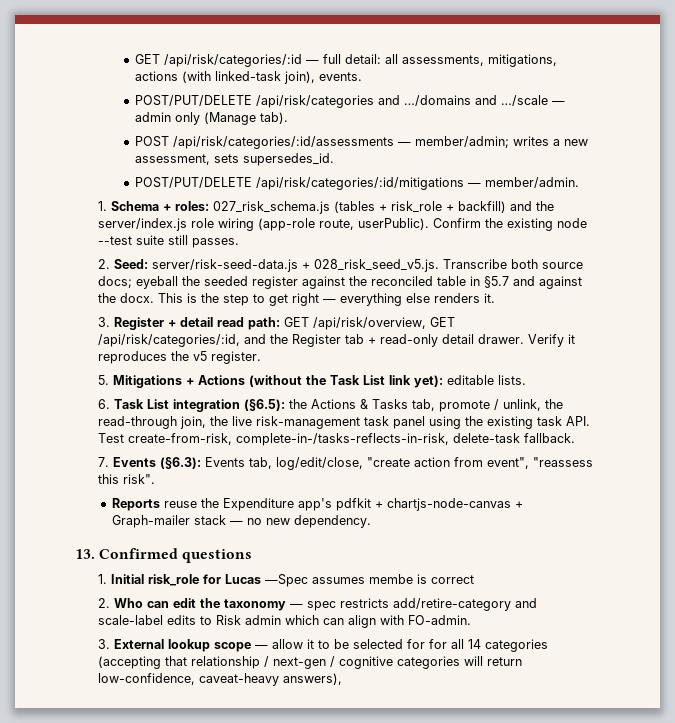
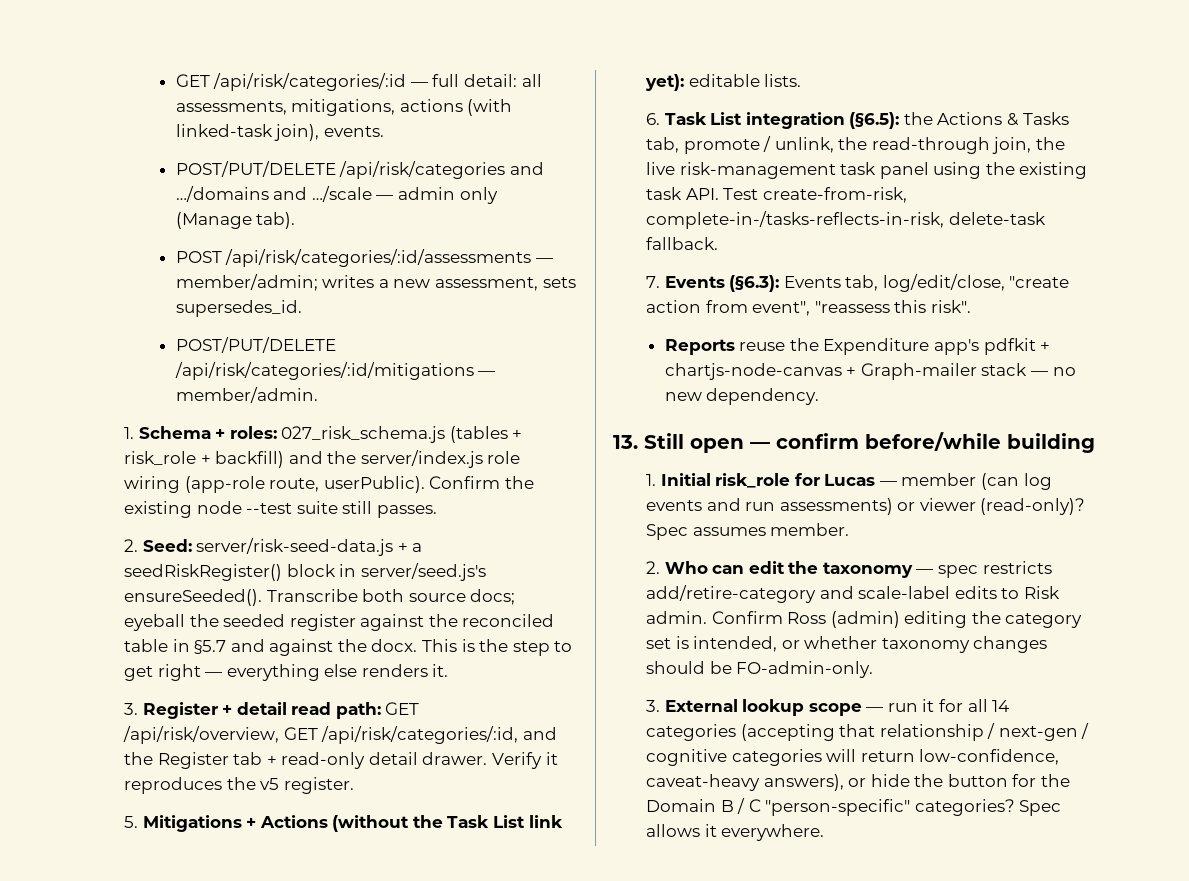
[314,259,440,272] 028_risk_seed_v5.js. -> [412,543,423,552] [123,563,486,581] [123,589,262,606] a seedRiskRegister() block in server/seed.js's ensureSeeded().
[99,548,253,563] Confirmed questions -> [644,432,1095,453] Still open — confirm before/while building
[265,574,475,587] —Spec assumes membe is correct -> [879,473,1052,490] [645,498,1086,515] [645,523,850,540] — member (can log events and run assessments) or viewer (read-only)? Spec assumes member.
[245,615,472,628] admin which can align with FO-admin. -> [645,611,1083,628] [645,636,1048,653] [645,661,874,678] admin. Confirm Ross (admin) editing the category set is intended, or whether taxonomy changes should be FO-admin-only.
[272,639,426,649] allow it to be selected for -> [887,699,935,712] run it
(343, 679) none -> [848,774,1071,787] [645,798,1062,816] [645,824,825,841] or hide the button for the Domain B / C "person-specific" categories? Spec allows it everywhere.

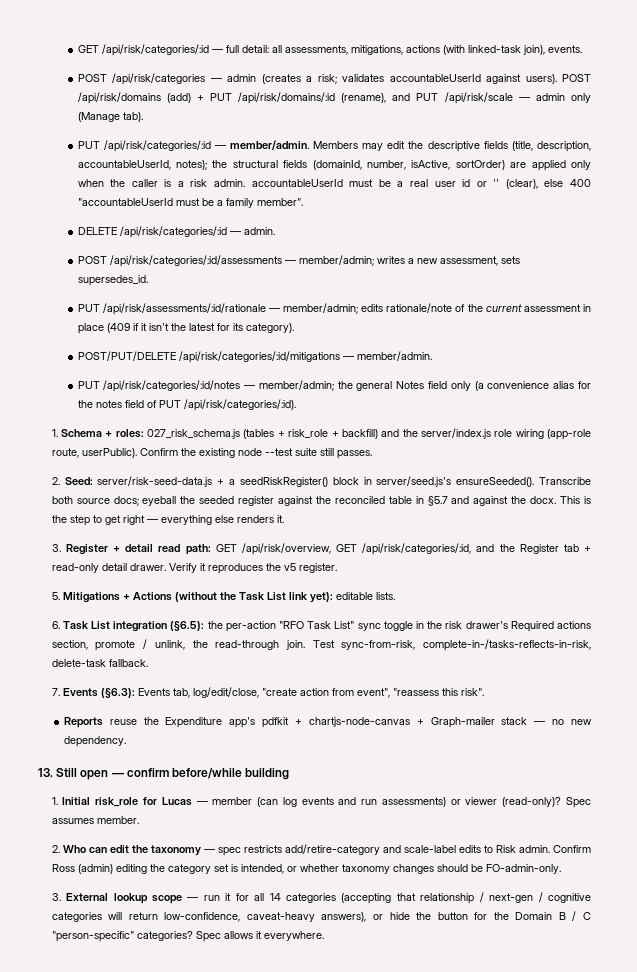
[175,161,544,179] [175,186,372,202] POST/PUT/DELETE /api/risk/categories and …/domains and …/scale -> [77,73,591,85] [77,92,513,104] POST /api/risk/categories — admin (creates a risk; validates accountableUserId against users). POST /api/risk/domains (add) + PUT /api/risk/domains/:id (rename), and PUT /api/risk/scale
(296, 220) none -> [77,140,591,152] [77,160,591,171] [77,179,591,189] [77,198,303,208] [77,226,275,238] // PUT /api/risk/categories/:id — member/admin. Members may edit the descriptive fields (title, description, accountableUserId, notes); the structural fields (domainId, number, isActive, sortOrder) are applied only when the caller is a risk admin. accountableUserId must be a real user id or '' (clear), else 400 "accountableUserId must be a family member". // DELETE /api/risk/categories/:id — admin.
[175,337,336,353] [174,362,496,380] [175,387,318,403] POST/PUT/DELETE /api/risk/categories/:id/mitigations — member/admin. -> [77,303,591,315] [77,323,294,334] [77,351,432,363] [77,380,591,392] [77,399,296,411] PUT /api/risk/assessments/:id/rationale — member/admin; edits rationale/note of the current assessment in place (409 if it isn't the latest for its category). // POST/PUT/DELETE /api/risk/categories/:id/mitigations — member/admin. // PUT /api/risk/categories/:id/notes — member/admin; the general Notes field only (a convenience alias for the notes field of PUT /api/risk/categories/:id).
[937,112,1069,126] [645,137,679,153] Actions & Tasks tab, -> [225,621,592,632] [51,640,88,650] per-action "RFO Task List" sync toggle in the risk drawer's Required actions section,
[992,137,1066,154] [645,162,1088,179] [645,187,907,203] join, the live risk-management task panel using the existing task API. Test create-from-risk, -> [285,640,416,650] join. Test sync-from-risk,

